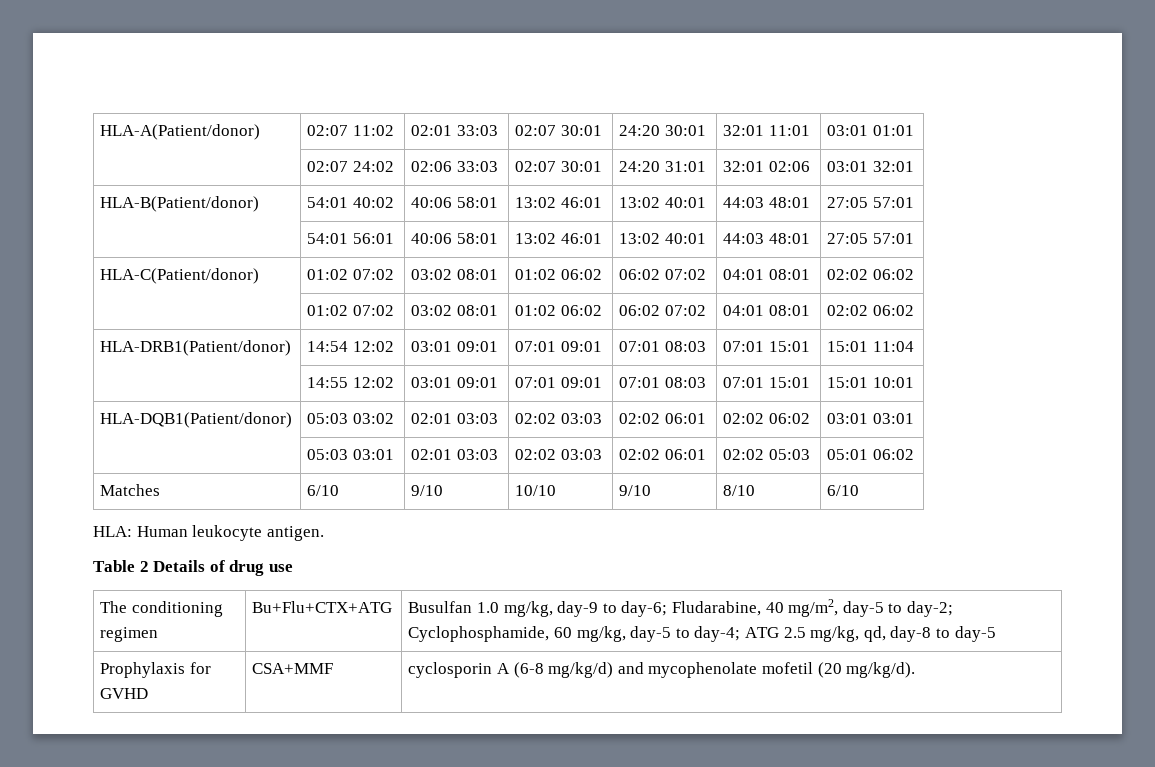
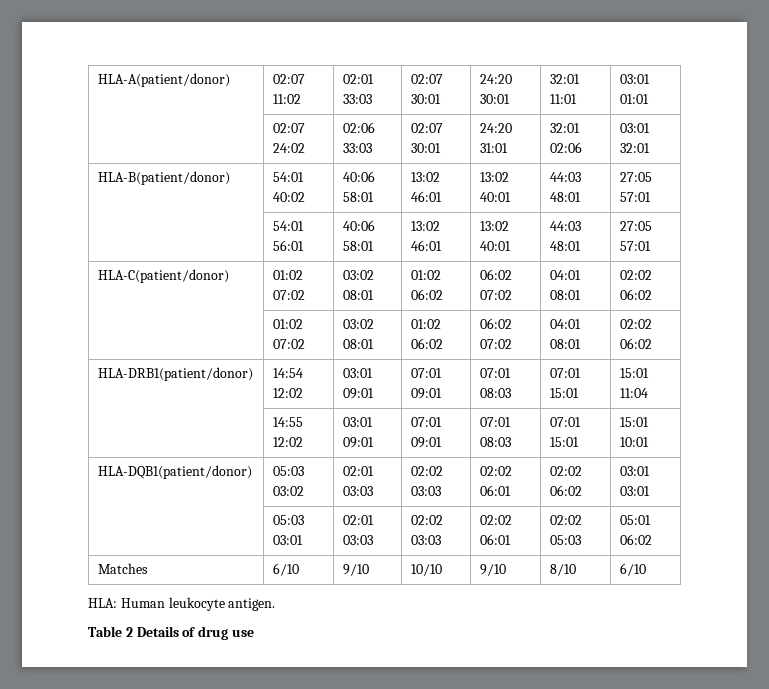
[100,124,261,140] HLA-A(Patient/donor) -> [97,73,230,87] HLA-A(patient/donor)
[100,196,260,212] HLA-B(Patient/donor) -> [97,171,230,185] HLA-B(patient/donor)
[100,268,260,284] HLA-C(Patient/donor) -> [97,269,229,283] HLA-C(patient/donor)
[100,340,292,356] HLA-DRB1(Patient/donor) -> [97,367,253,381] HLA-DRB1(patient/donor)
[100,412,293,428] HLA-DQB1(Patient/donor) -> [97,465,252,479] HLA-DQB1(patient/donor)
[100,601,224,617] [100,627,159,642] [252,601,393,613] [408,599,953,617] [408,626,996,642] [100,662,212,678] [100,688,149,699] [252,663,334,674] [408,662,916,678] // The conditioning regimen | Bu+Flu+CTX+ATG | Busulfan 1.0 mg/kg, day-9 to day-6; Fludarabine, 40 mg/m2, day-5 to day-2; Cyclophosphamide, 60 mg/kg, day-5 to day-4; ATG 2.5 mg/kg, qd, day-8 to day-5 // Prophylaxis for GVHD | CSA+MMF | cyclosporin A (6-8 mg/kg/d) and mycophenolate mofetil (20 mg/kg/d). -> (254, 633) none

